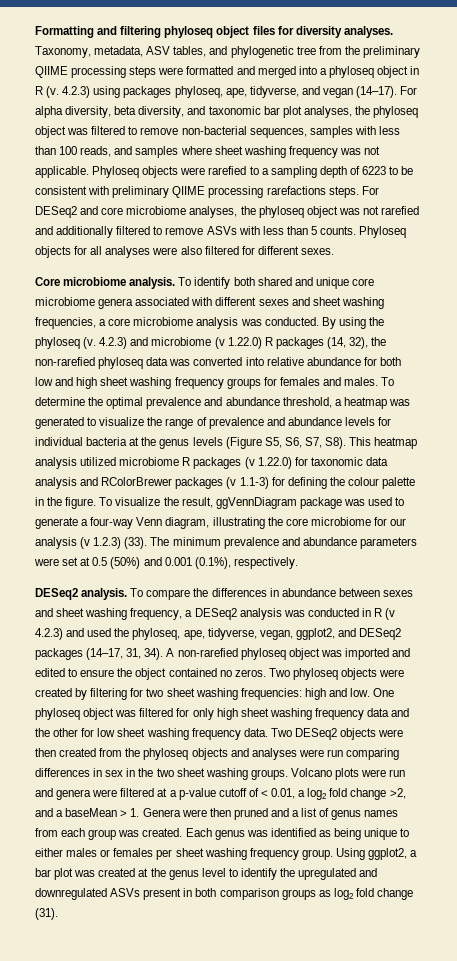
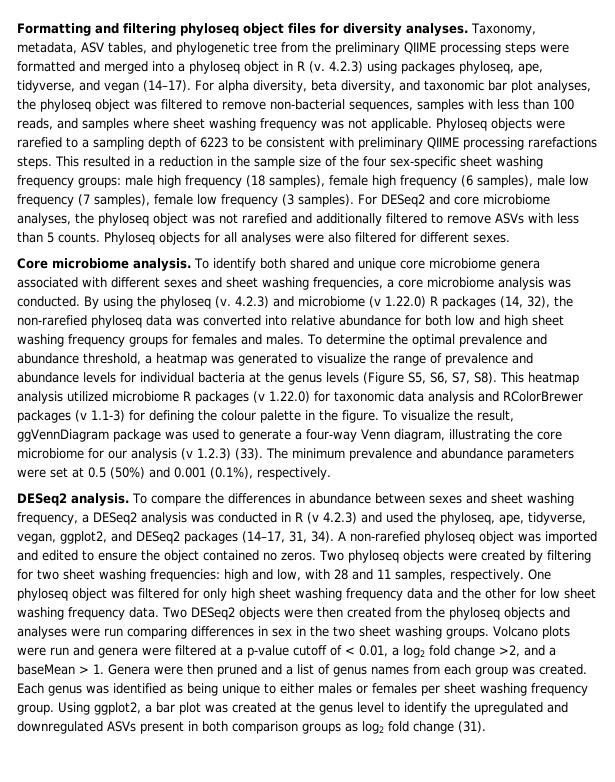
(359, 192) none -> [55,156,543,169] [17,175,589,188] [17,194,354,207] This resulted in a reduction in the sample size of the four sex-specific sheet washing frequency groups: male high frequency (18 samples), female high frequency (6 samples), male low frequency (7 samples), female low frequency (3 samples).
[350,688,371,697] low. -> [277,569,524,582] low, with 28 and 11 samples, respectively.

